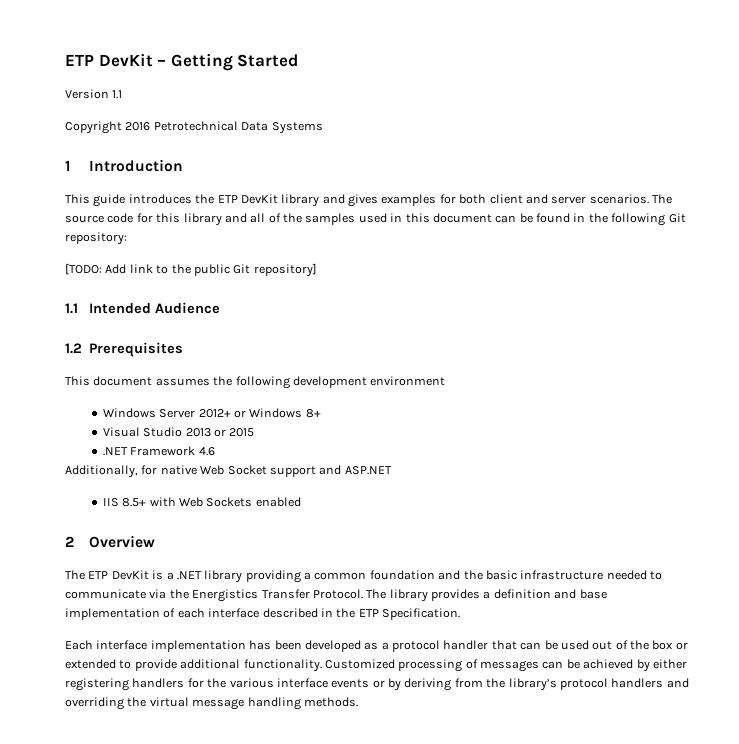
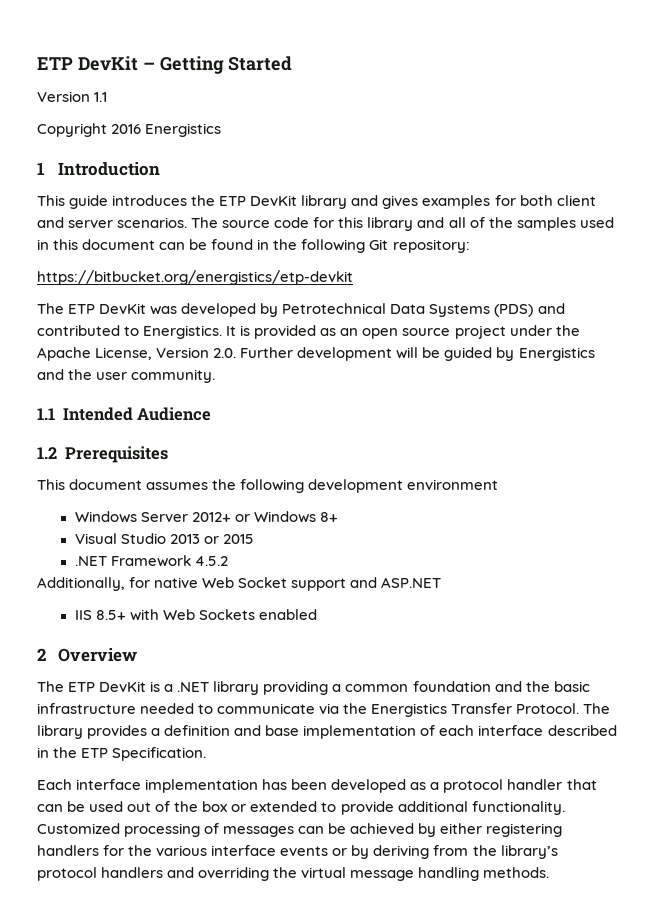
[153,121,323,134] Petrotechnical Data Systems -> [145,123,222,137] Energistics
[65,263,317,277] [TODO: Add link to the public Git repository] -> [37,270,353,285] [37,303,565,317] [37,325,580,339] [37,347,595,361] [37,369,216,383] https://bitbucket.org/energistics/etp-devkit // The ETP DevKit was developed by Petrotechnical Data Systems (PDS) and contributed to Energistics. It is provided as an open source project under the Apache License, Version 2.0. Further development will be guided by Energistics and the user community.
[198,447,215,456] 4.6 -> [195,556,229,566] 4.5.2

